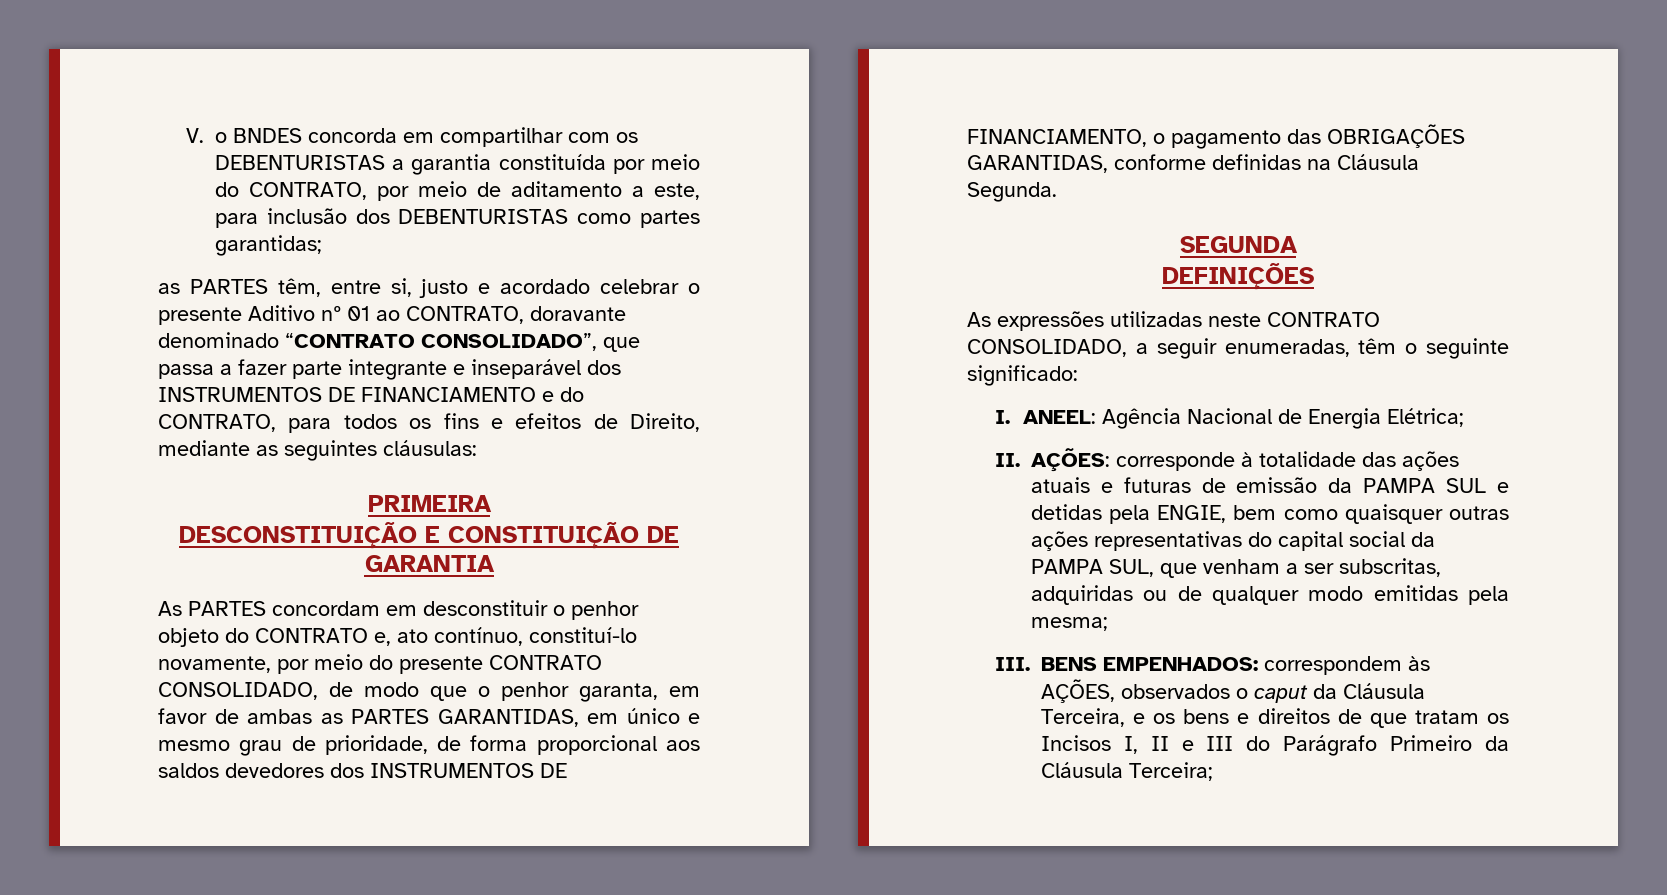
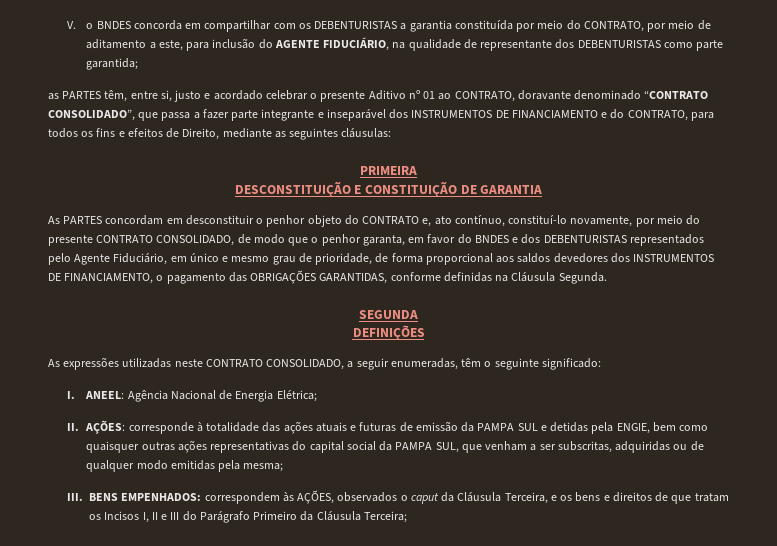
(347, 216) none -> [258,37,553,51] do AGENTE FIDUCIÁRIO, na qualidade de representante
[640,210,700,228] [214,235,322,256] partes garantidas; -> [696,40,724,51] [86,58,139,70] parte garantida;
[214,709,579,727] de ambas as PARTES GARANTIDAS, -> [457,234,704,246] [48,253,168,265] do BNDES e dos DEBENTURISTAS representados pelo Agente Fiduciário,

